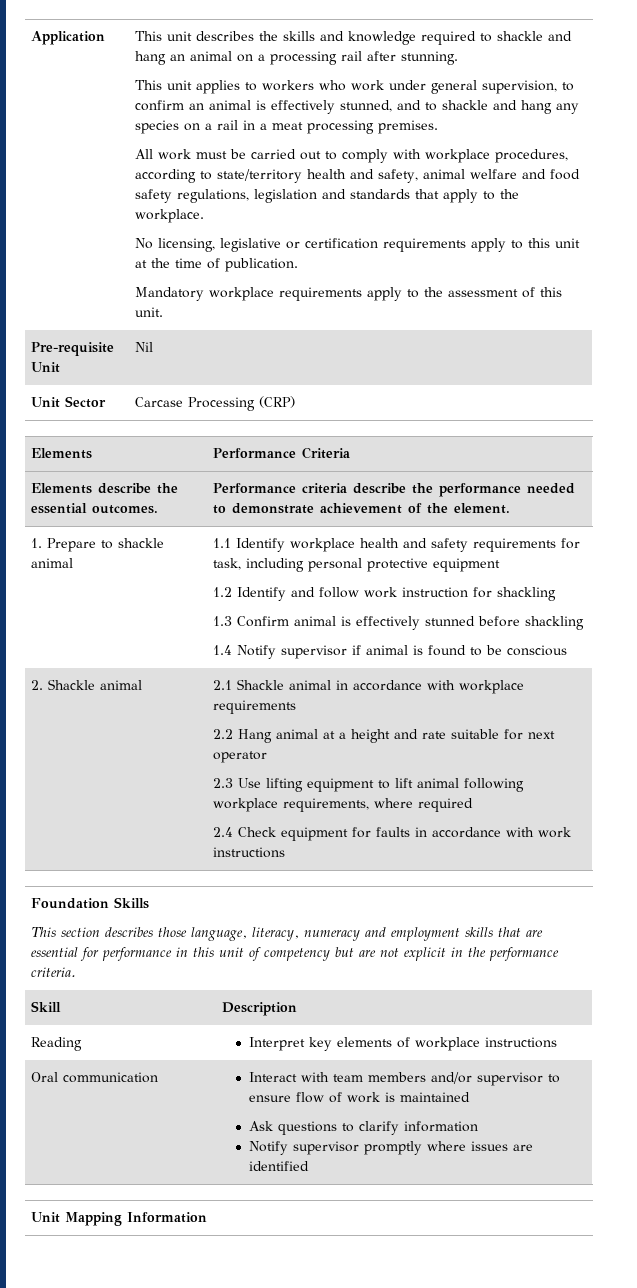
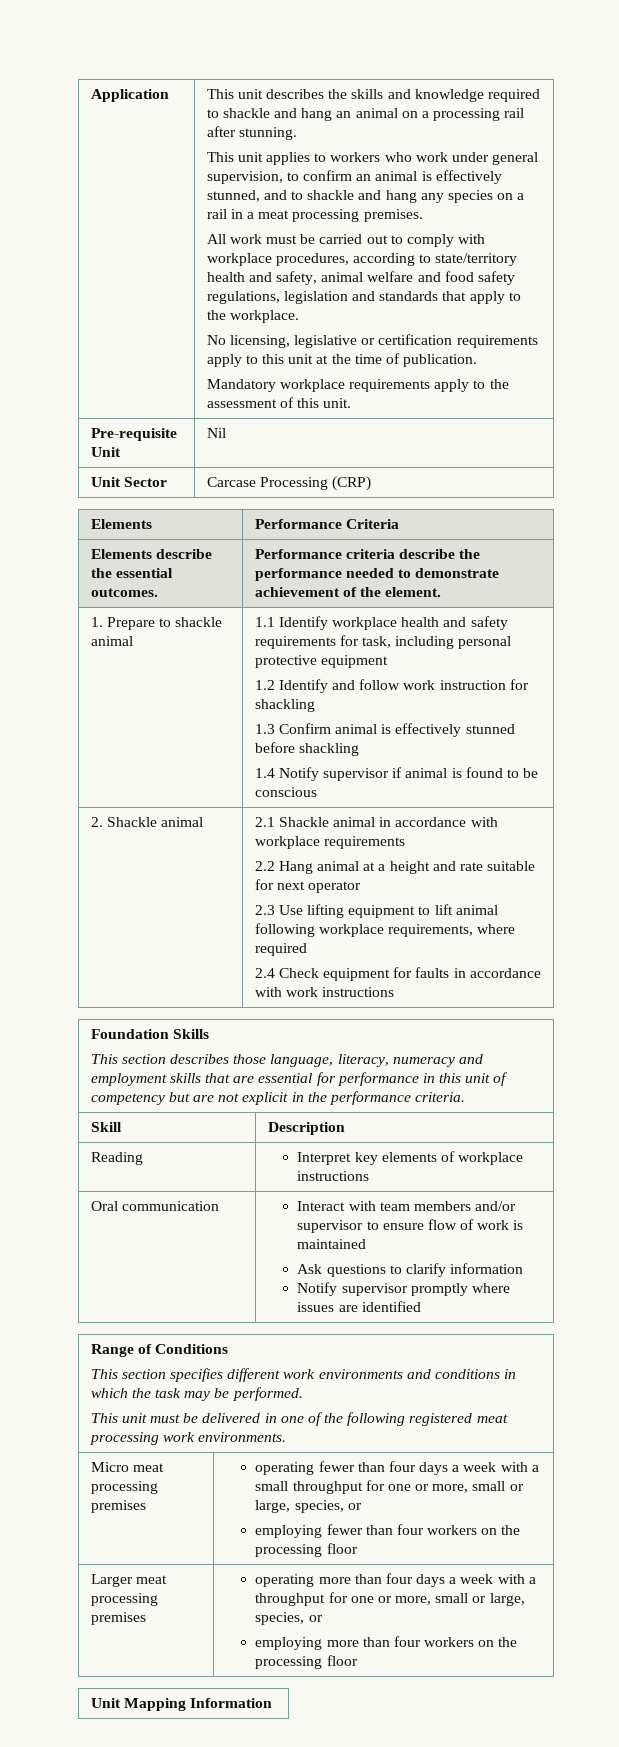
(309, 1166) none -> [90,1344,228,1357] [90,1368,517,1382] [90,1387,303,1401] [90,1412,508,1426] [89,1432,286,1445] [90,1462,164,1472] [90,1481,158,1494] [90,1500,146,1513] [255,1461,539,1475] [255,1480,524,1494] [255,1500,362,1513] [255,1524,521,1538] [255,1543,358,1557] [90,1574,167,1587] [90,1593,158,1606] [90,1612,146,1625] [255,1573,536,1587] [255,1592,525,1606] [255,1612,323,1625] [255,1636,518,1650] [255,1655,358,1669] // Range of Conditions // This section specifies different work environments and conditions in which the task may be performed. // This unit must be delivered in one of the following registered meat processing work environments. // Micro meat processing premises | operating fewer than four days a week with a small throughput for one or more, small or large, species, or // employing fewer than four workers on the processing floor // Larger meat processing premises | operating more than four days a week with a throughput for one or more, small or large, species, or // employing more than four workers on the processing floor

